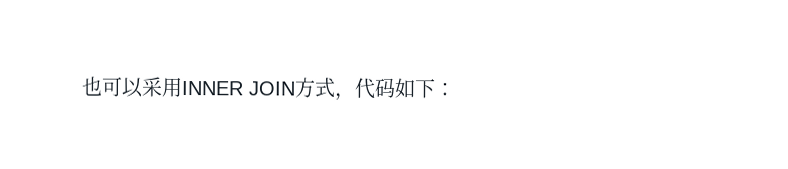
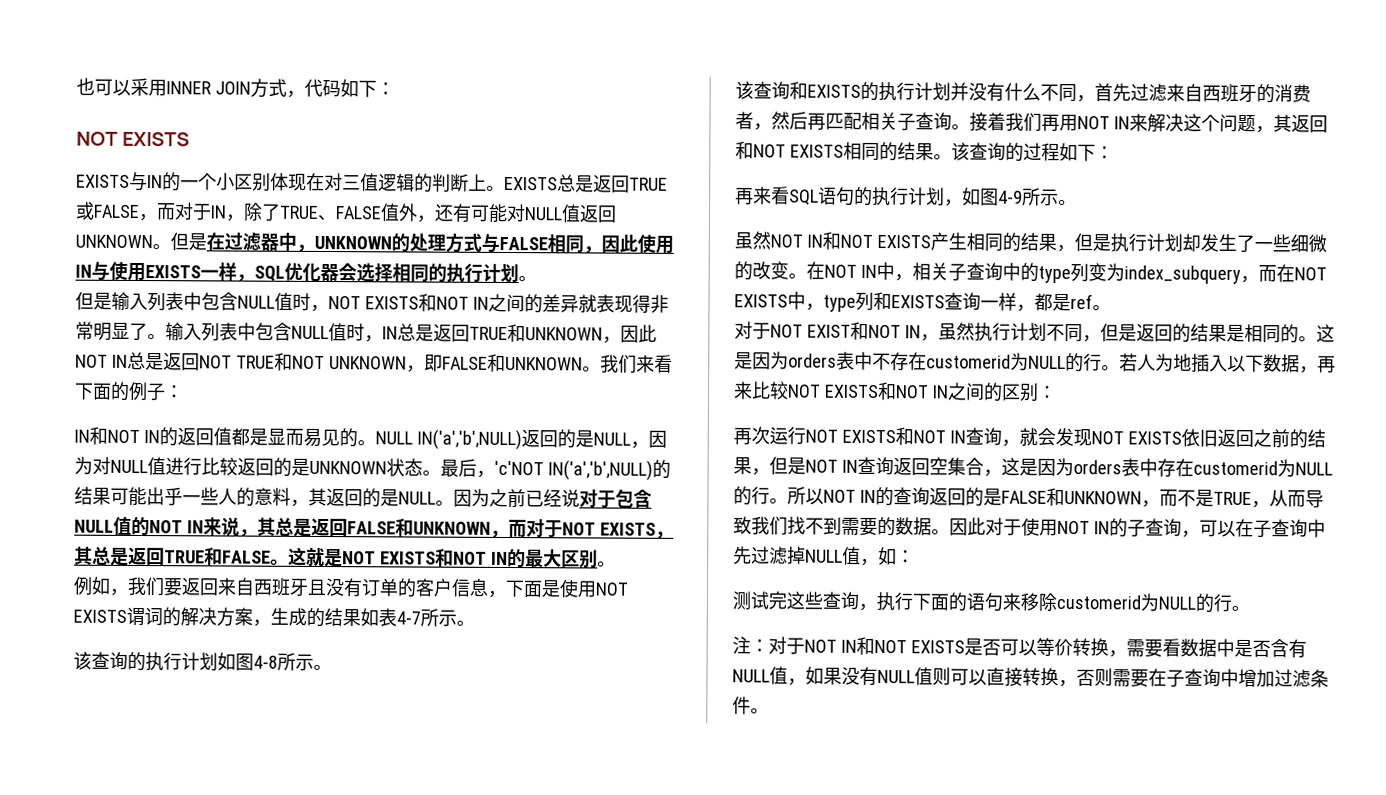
(456, 89) none -> [76,131,191,147] [76,171,668,193] [75,201,617,223] [75,232,674,254] [75,261,537,283] [75,291,669,314] [75,321,657,344] [75,351,673,374] [74,381,184,402] [74,426,667,451] [74,456,671,481] [74,486,652,508] [74,516,674,539] [74,546,616,569] [73,576,628,598] [73,606,475,628] [73,651,332,672] [735,81,1311,104] [735,111,1328,134] [735,141,1114,162] [735,186,1077,207] [734,231,1327,253] [734,261,1327,284] [734,291,1111,312] [734,321,1335,344] [734,351,1336,374] [733,381,1057,402] [733,426,1326,449] [733,456,1333,478] [733,486,1324,509] [733,516,1326,539] [733,546,915,567] [732,591,1250,613] [732,636,1307,659] [732,666,1329,688] [732,696,769,715] // NOT EXISTS // EXISTS与IN的一个小区别体现在对三值逻辑的判断上。EXISTS总是返回TRUE或FALSE，而对于IN，除了TRUE、FALSE值外，还有可能对NULL值返回UNKNOWN。但是在过滤器中，UNKNOWN的处理方式与FALSE相同，因此使用IN与使用EXISTS一样，SQL优化器会选择相同的执行计划。 // 但是输入列表中包含NULL值时，NOT EXISTS和NOT IN之间的差异就表现得非常明显了。输入列表中包含NULL值时，IN总是返回TRUE和UNKNOWN，因此NOT IN总是返回NOT TRUE和NOT UNKNOWN，即FALSE和UNKNOWN。我们来看下面的例子： // IN和NOT IN的返回值都是显而易见的。NULL IN('a','b',NULL)返回的是NULL，因为对NULL值进行比较返回的是UNKNOWN状态。最后，'c'NOT IN('a','b',NULL)的结果可能出乎一些人的意料，其返回的是NULL。因为之前已经说对于包含NULL值的NOT IN来说，其总是返回FALSE和UNKNOWN，而对于NOT EXISTS，其总是返回TRUE和FALSE。这就是NOT EXISTS和NOT IN的最大区别。 // 例如，我们要返回来自西班牙且没有订单的客户信息，下面是使用NOT EXISTS谓词的解决方案，生成的结果如表4-7所示。 // 该查询的执行计划如图4-8所示。 // 该查询和EXISTS的执行计划并没有什么不同，首先过滤来自西班牙的消费者，然后再匹配相关子查询。接着我们再用NOT IN来解决这个问题，其返回和NOT EXISTS相同的结果。该查询的过程如下： // 再来看SQL语句的执行计划，如图4-9所示。 // 虽然NOT IN和NOT EXISTS产生相同的结果，但是执行计划却发生了一些细微的改变。在NOT IN中，相关子查询中的type列变为index_subquery，而在NOT EXISTS中，type列和EXISTS查询一样，都是ref。 // 对于NOT EXIST和NOT IN，虽然执行计划不同，但是返回的结果是相同的。这是因为orders表中不存在customerid为NULL的行。若人为地插入以下数据，再来比较NOT EXISTS和NOT IN之间的区别： // 再次运行NOT EXISTS和NOT IN查询，就会发现NOT EXISTS依旧返回之前的结果，但是NOT IN查询返回空集合，这是因为orders表中存在customerid为NULL的行。所以NOT IN的查询返回的是FALSE和UNKNOWN，而不是TRUE，从而导致我们找不到需要的数据。因此对于使用NOT IN的子查询，可以在子查询中先过滤掉NULL值，如： // 测试完这些查询，执行下面的语句来移除customerid为NULL的行。 // 注：对于NOT IN和NOT EXISTS是否可以等价转换，需要看数据中是否含有NULL值，如果没有NULL值则可以直接转换，否则需要在子查询中增加过滤条件。

